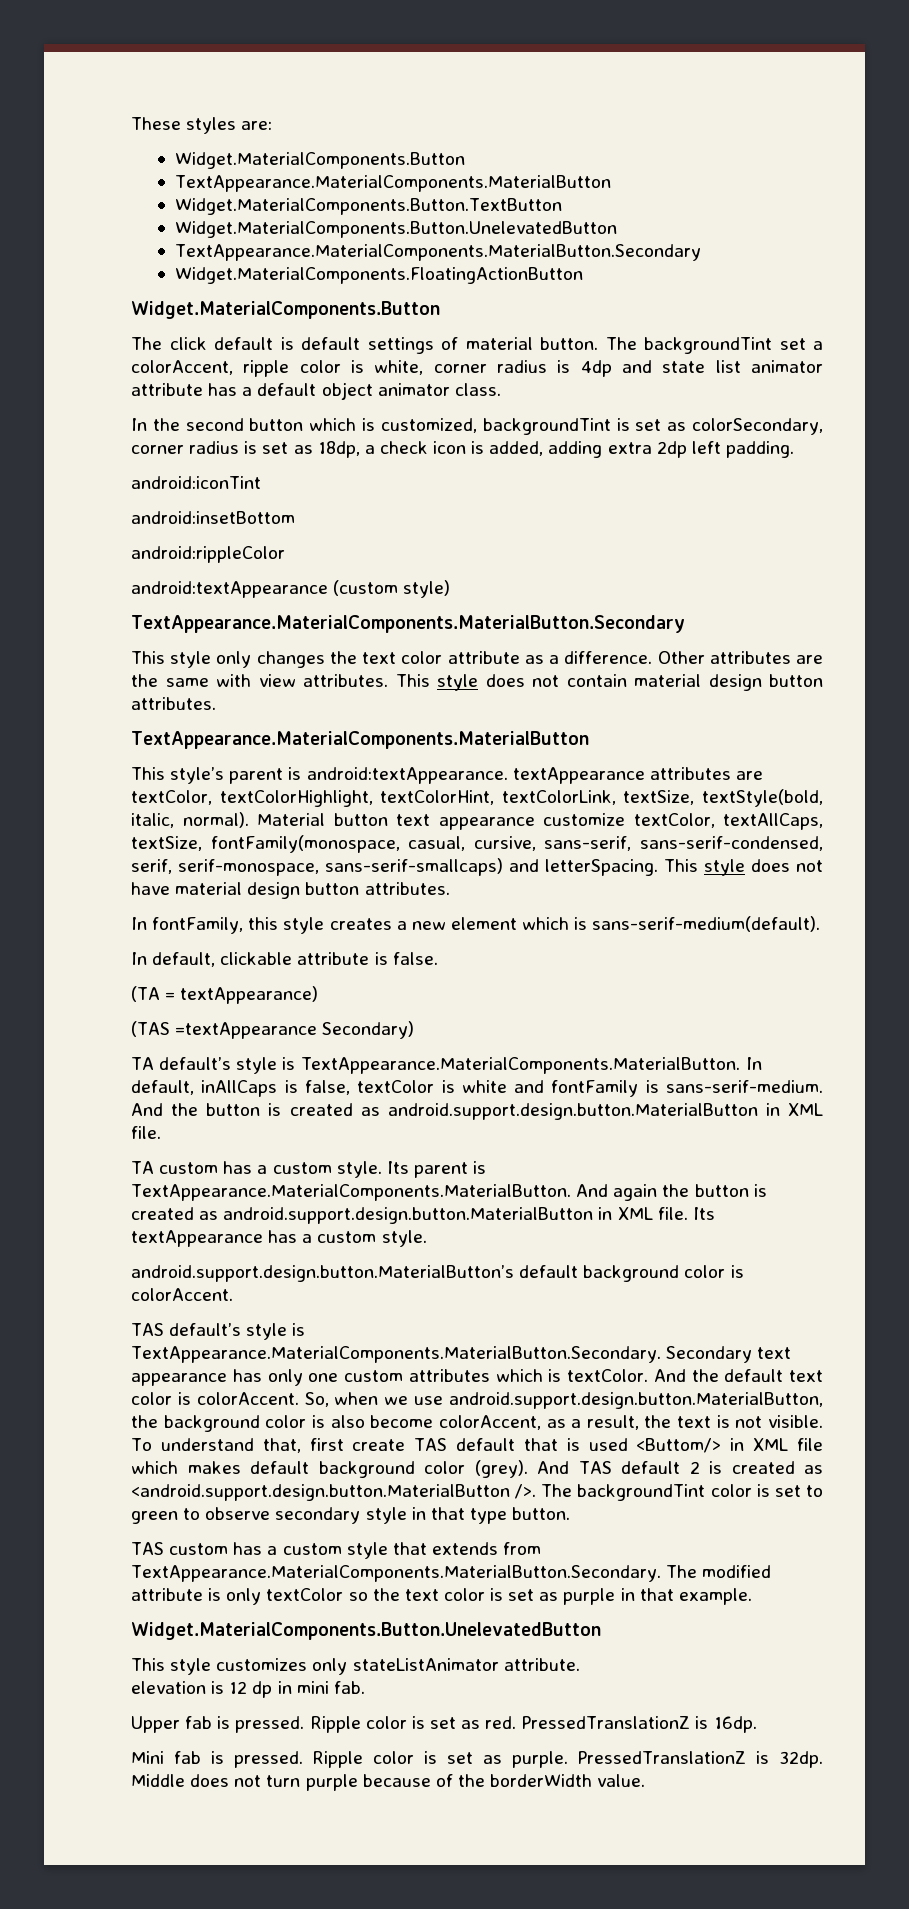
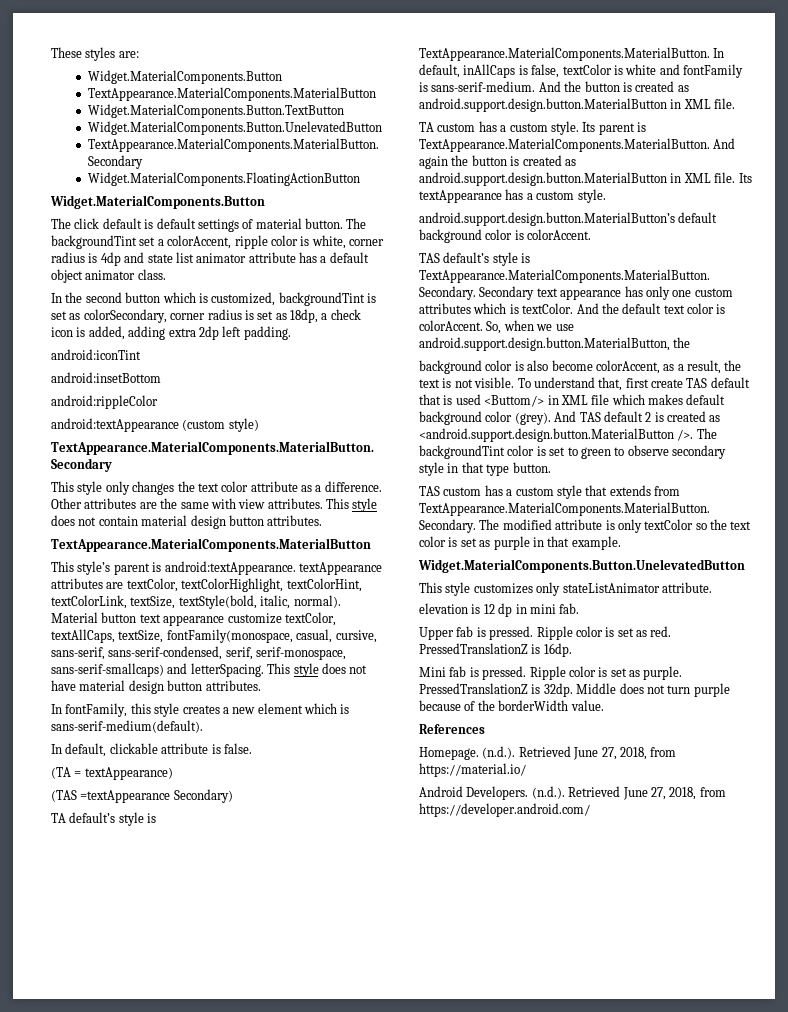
(158, 1421) none -> (691, 342) //
(646, 1780) none -> [419,724,485,734] [419,746,677,760] [419,763,526,777] [419,786,726,800] [419,803,590,817] // References // Homepage. (n.d.). Retrieved June 27, 2018, from https://material.io/ // Android Developers. (n.d.). Retrieved June 27, 2018, from https://developer.android.com/

